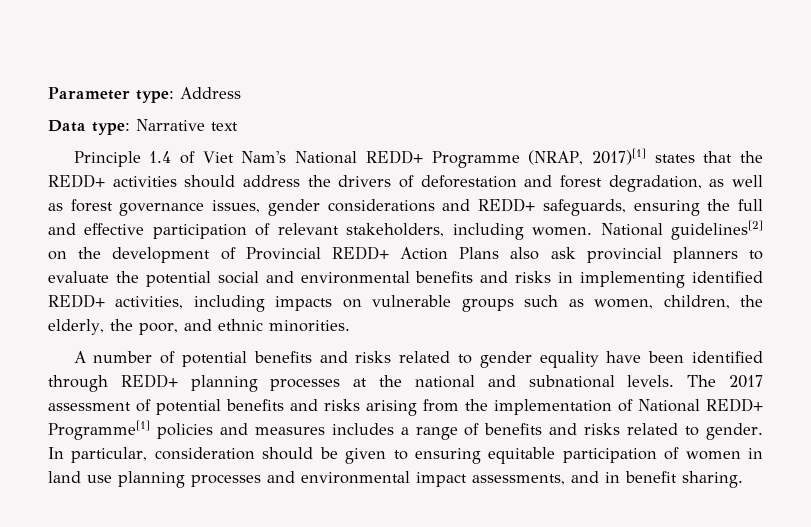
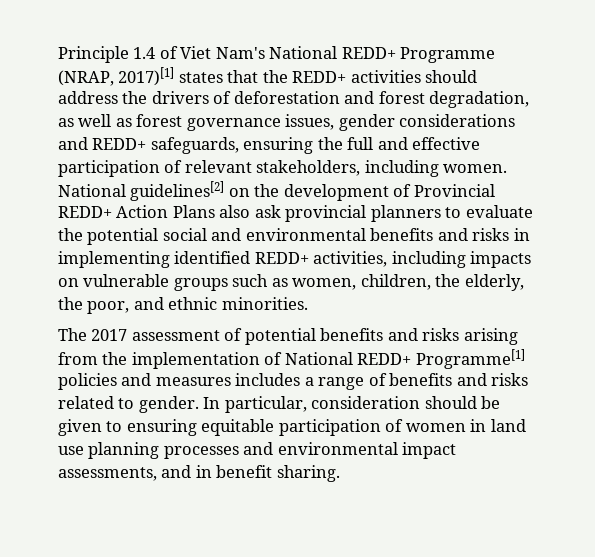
[48,87,241,103] [48,119,238,135] Parameter type: Address // Data type: Narrative text // -> (58, 54) none
[73,351,763,368] [48,374,675,392] A number of potential benefits and risks related to gender equality have been identified through REDD+ planning processes at the national and subnational levels. -> (308, 303) none

